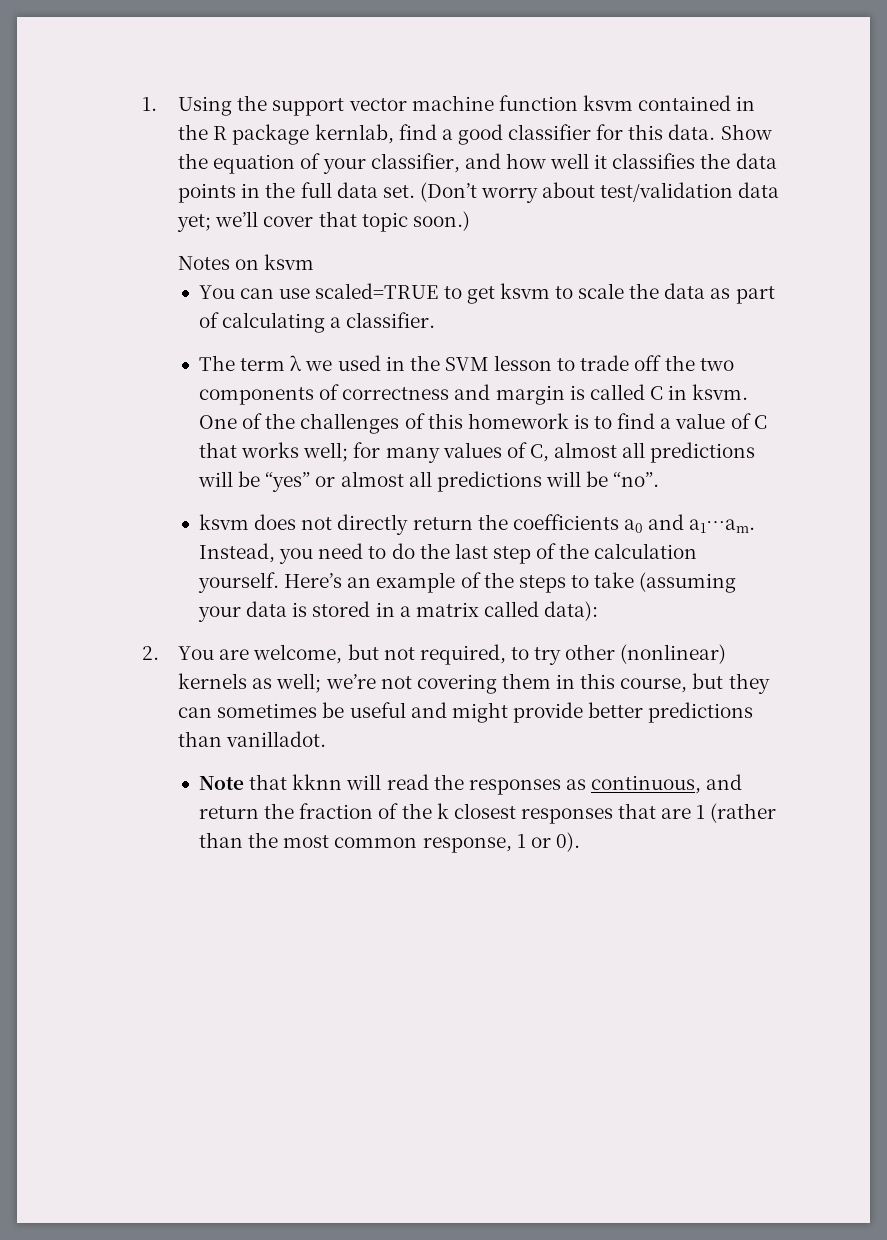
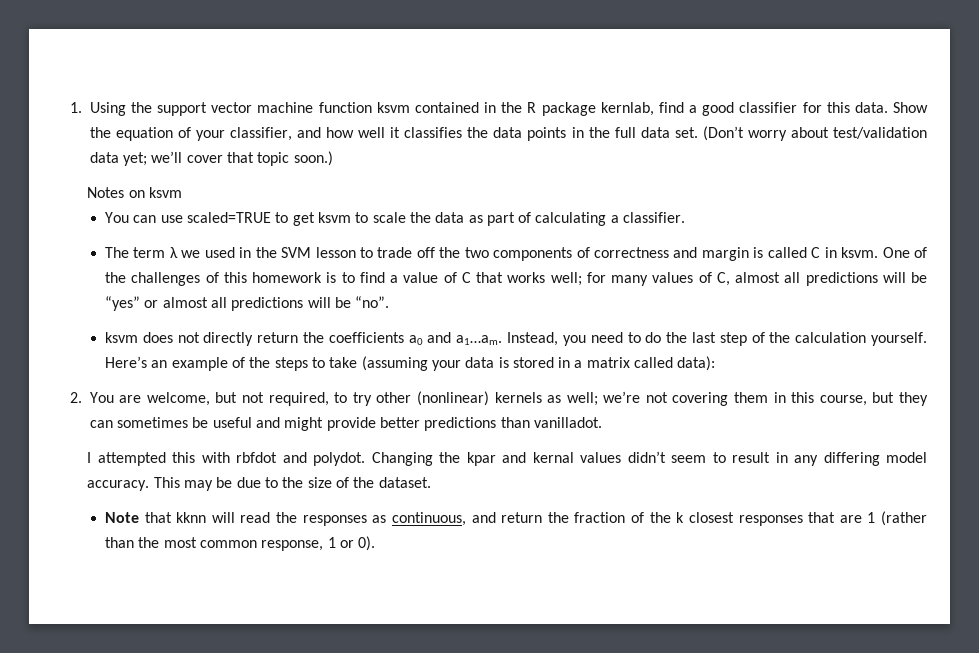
(327, 739) none -> [87,451,928,466] [87,477,431,491] // I attempted this with rbfdot and polydot. Changing the kpar and kernal values didn’t seem to result in any differing model accuracy. This may be due to the size of the dataset.

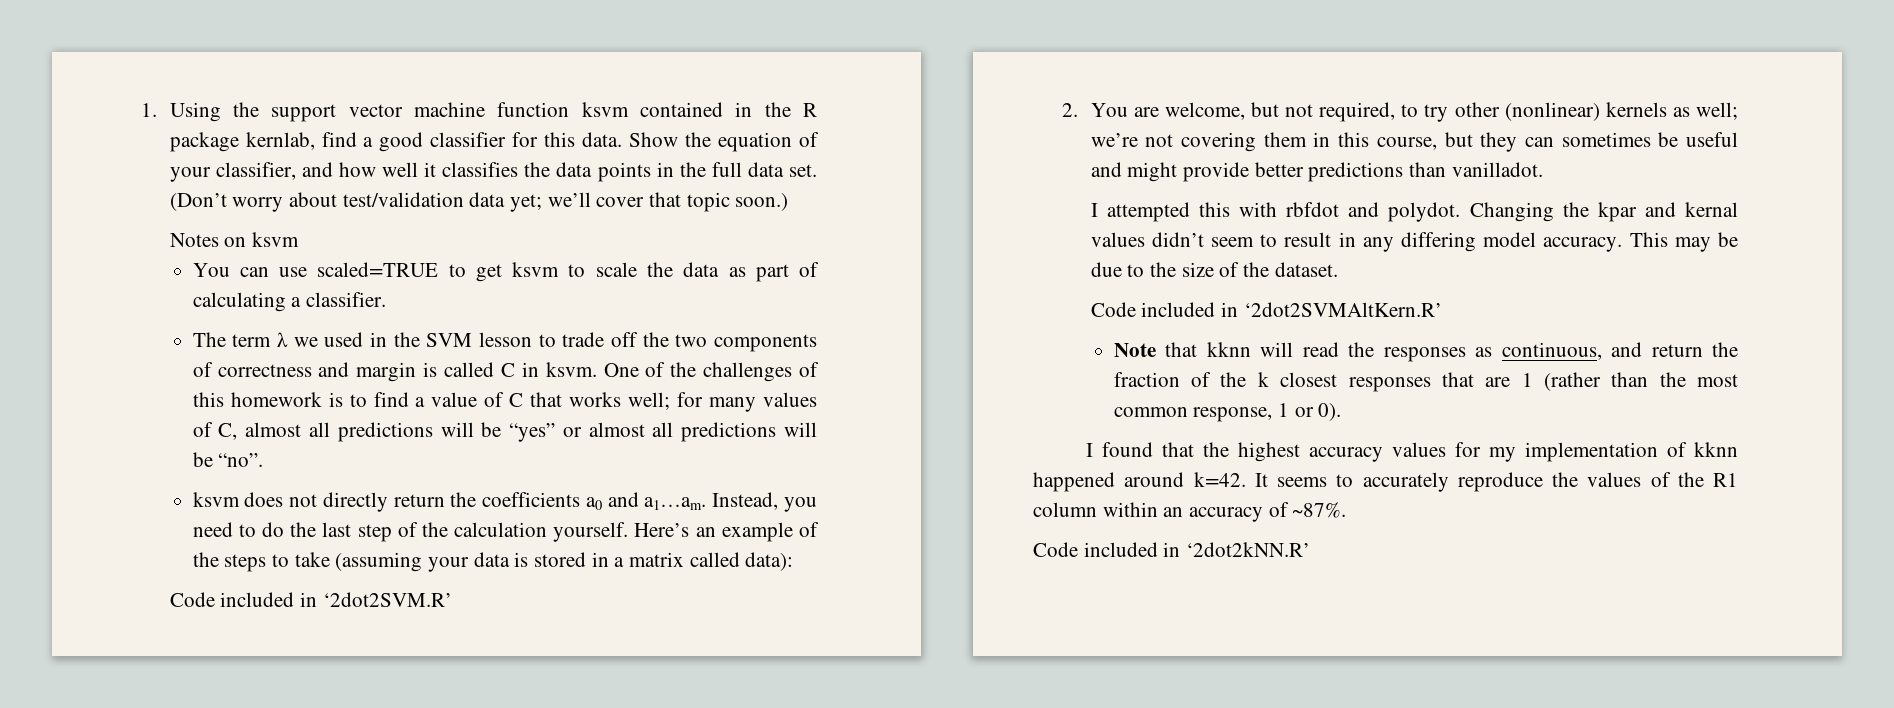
(716, 363) none -> [169,592,452,607] // Code included in ‘2dot2SVM.R’
(431, 482) none -> [1090,302,1442,317] // Code included in ‘2dot2SVMAltKern.R’
(376, 543) none -> [1085,442,1738,462] [1033,472,1738,492] [1033,502,1347,522] [1033,542,1311,557] // I found that the highest accuracy values for my implementation of kknn happened around k=42. It seems to accurately reproduce the values of the R1 column within an accuracy of ~87%. // Code included in ‘2dot2kNN.R’

